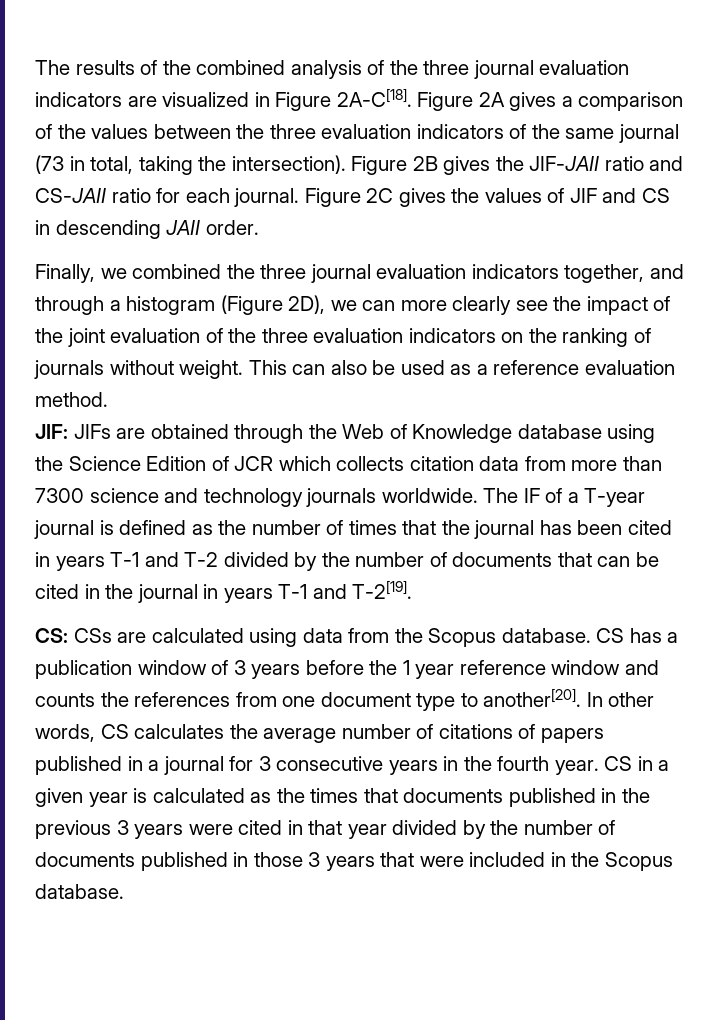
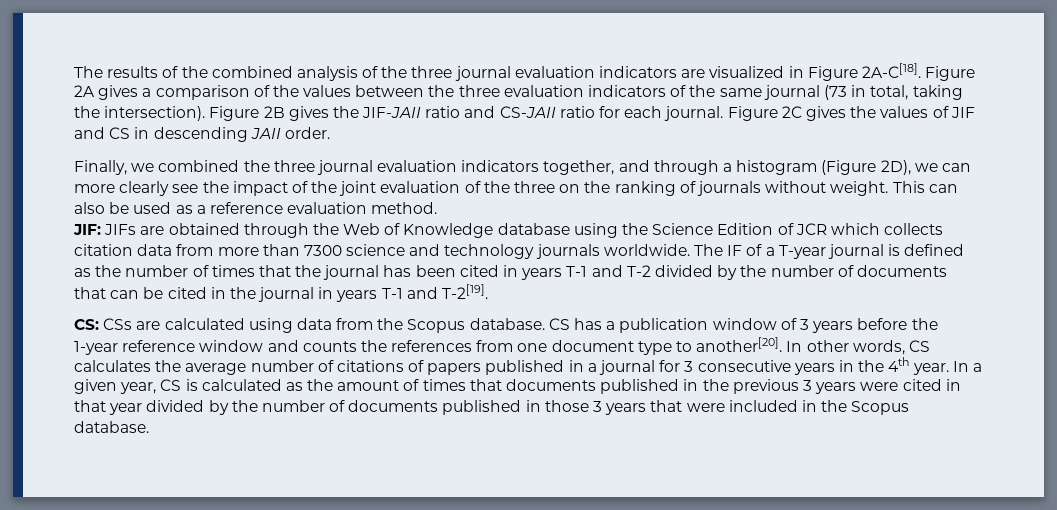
[313,328,496,343] evaluation indicators -> (556, 187) none
[402,660,455,679] 1 year -> [74,341,118,355] 1-year
[497,756,670,775] [35,788,128,807] fourth year. CS in a given year -> [888,357,982,375] [74,379,182,394] 4th year. In a given year, CS
(305, 795) none -> [337,379,420,391] amount of

